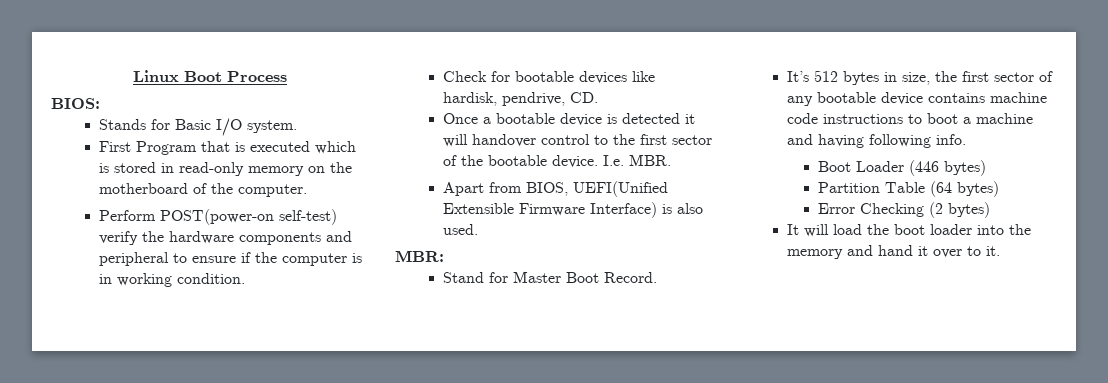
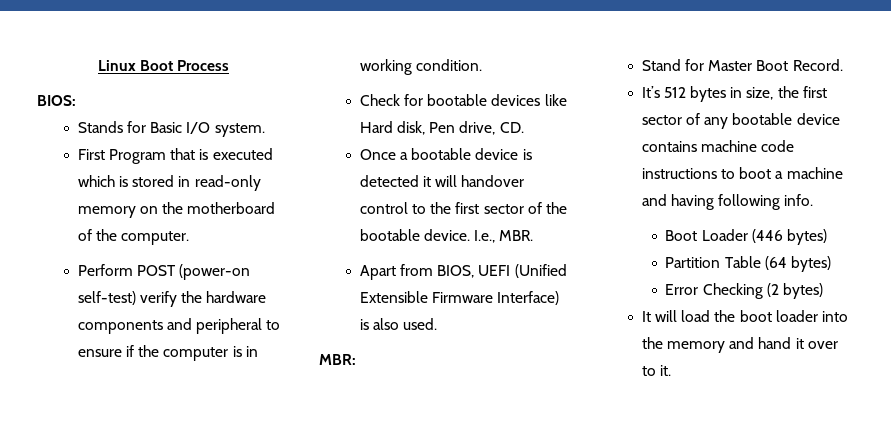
[160,209,275,225] POST(power-on -> [136,264,251,280] POST (power-on
[443,92,566,106] hardisk, pendrive, -> [359,121,496,135] Hard disk, Pen drive,
[603,155,625,166] I.e. -> [474,230,496,243] I.e.,
[573,181,669,197] UEFI(Unified -> [478,264,567,278] UEFI (Unified

